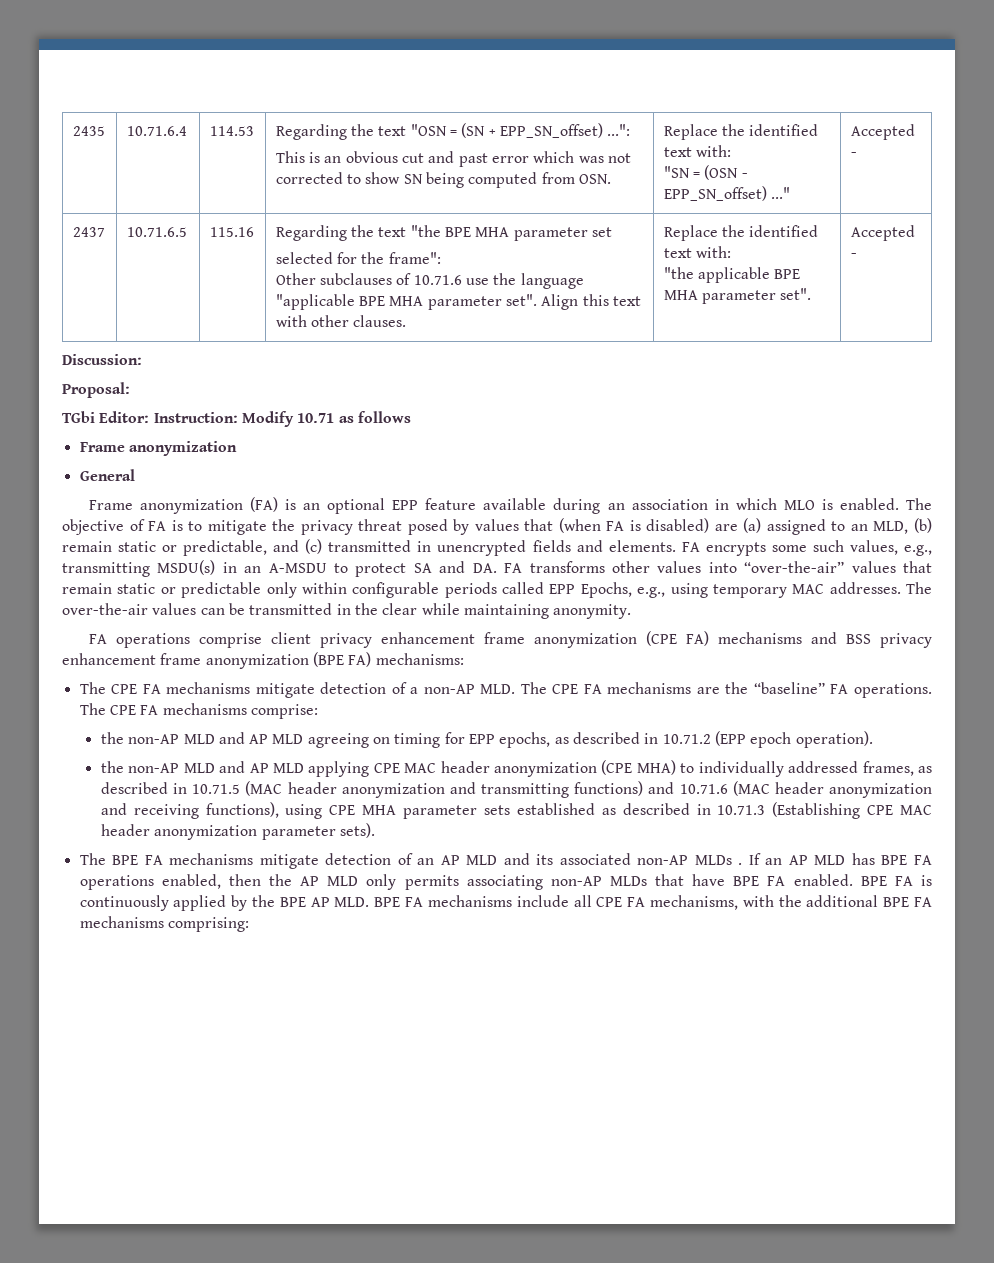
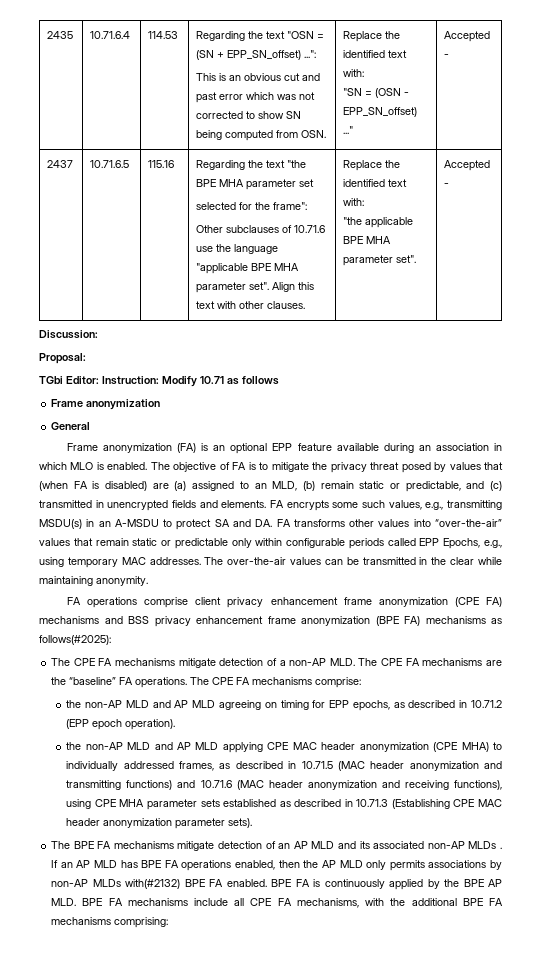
[375,653,464,665] mechanisms: -> [425,616,502,624] [39,635,111,645] mechanisms as follows(#2025):
[466,874,726,890] associating non-AP MLDs that have -> [428,860,502,870] [51,879,181,889] associations by non-AP MLDs with(#2132)

